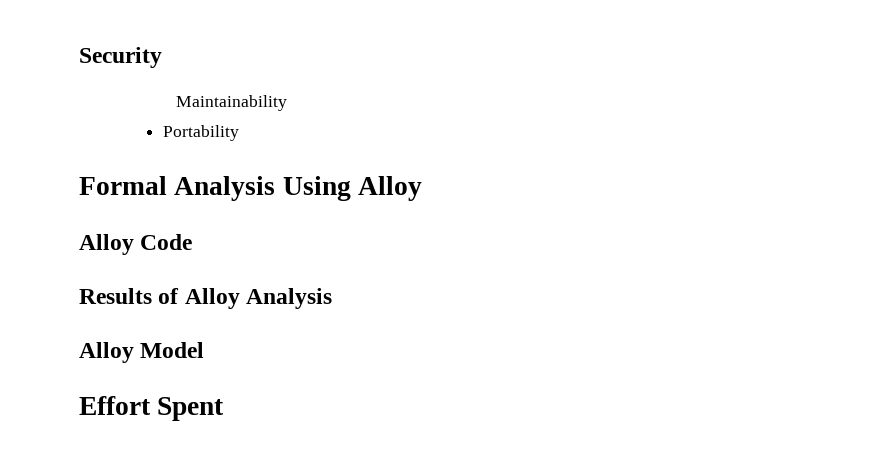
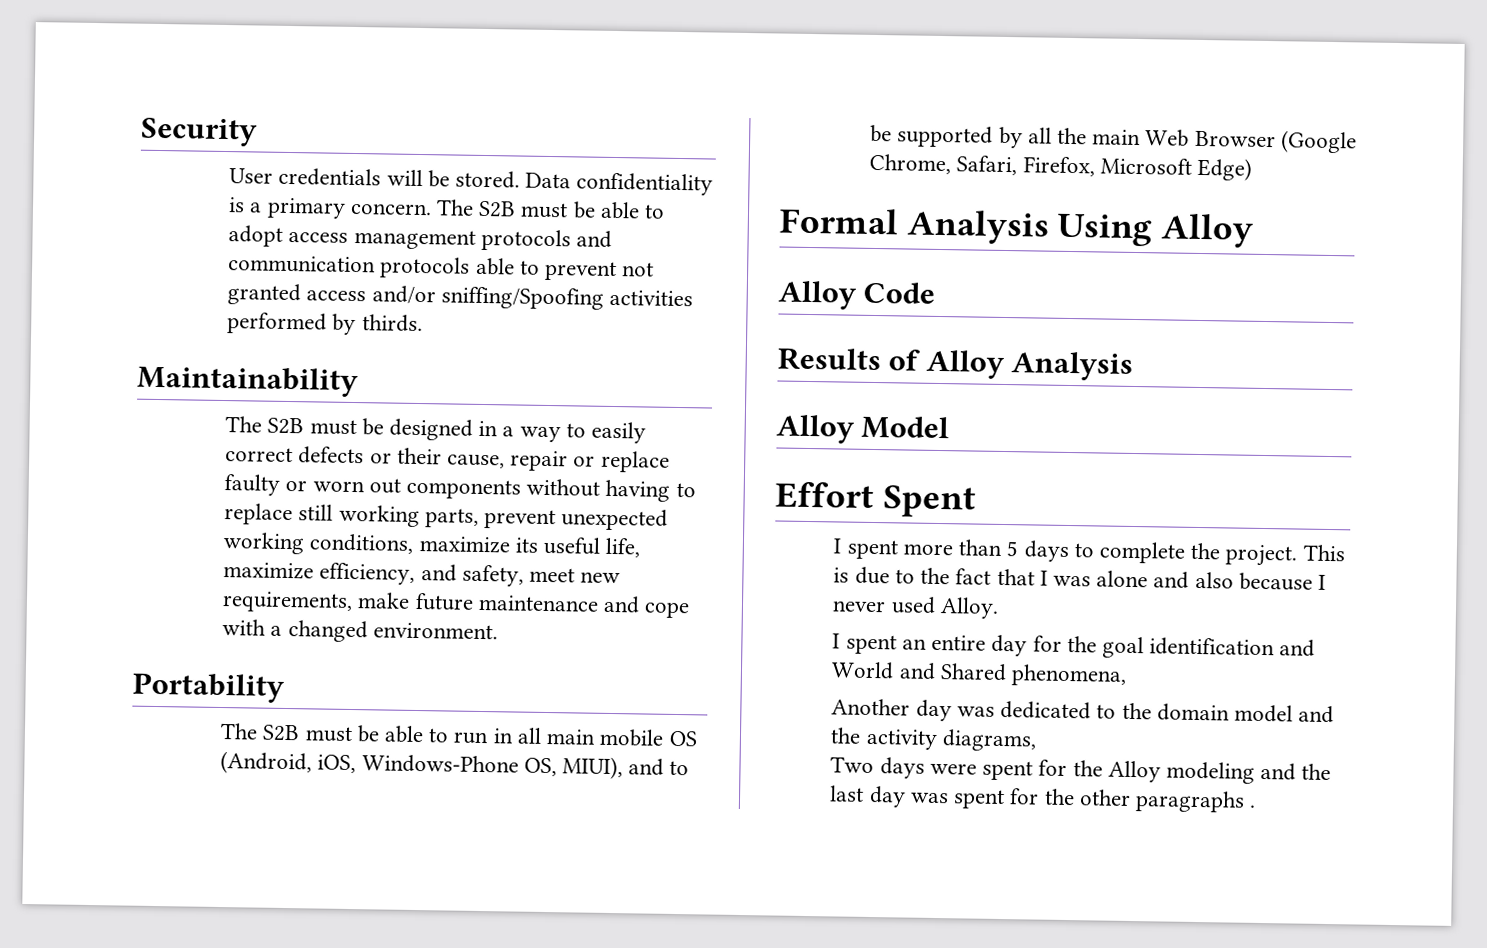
[176,95,288,111] [163,125,240,141] Maintainability // Portability -> [229,167,714,196] [228,197,666,220] [228,225,613,252] [228,255,655,282] [227,283,694,310] [227,312,423,336] [137,365,359,398] [225,416,647,444] [225,446,670,473] [224,474,696,502] [224,503,669,531] [223,532,641,558] [223,562,622,587] [222,591,691,619] [222,619,498,643] [132,672,285,703] [220,723,698,747] [220,751,690,780] [870,124,1357,154] [869,153,1253,181] User credentials will be stored. Data confidentiality is a primary concern. The S2B must be able to adopt access management protocols and communication protocols able to prevent not granted access and/or sniffing/Spoofing activities performed by thirds. // Maintainability // The S2B must be designed in a way to easily correct defects or their cause, repair or replace faulty or worn out components without having to replace still working parts, prevent unexpected working conditions, maximize its useful life, maximize efficiency, and safety, meet new requirements, make future maintenance and cope with a changed environment. // Portability // The S2B must be able to run in all main mobile OS (Android, iOS, Windows-Phone OS, MIUI), and to be supported by all the main Web Browser (Google Chrome, Safari, Firefox, Microsoft Edge)
(225, 409) none -> [833,538,1345,567] [833,566,1326,591] [832,596,999,619] [832,633,1316,659] [831,661,1128,687] [831,698,1335,724] [830,727,1037,752] [830,756,1332,784] [829,785,1256,813] // I spent more than 5 days to complete the project. This is due to the fact that I was alone and also because I never used Alloy. // I spent an entire day for the goal identification and World and Shared phenomena, // Another day was dedicated to the domain model and the activity diagrams, // Two days were spent for the Alloy modeling and the last day was spent for the other paragraphs .

